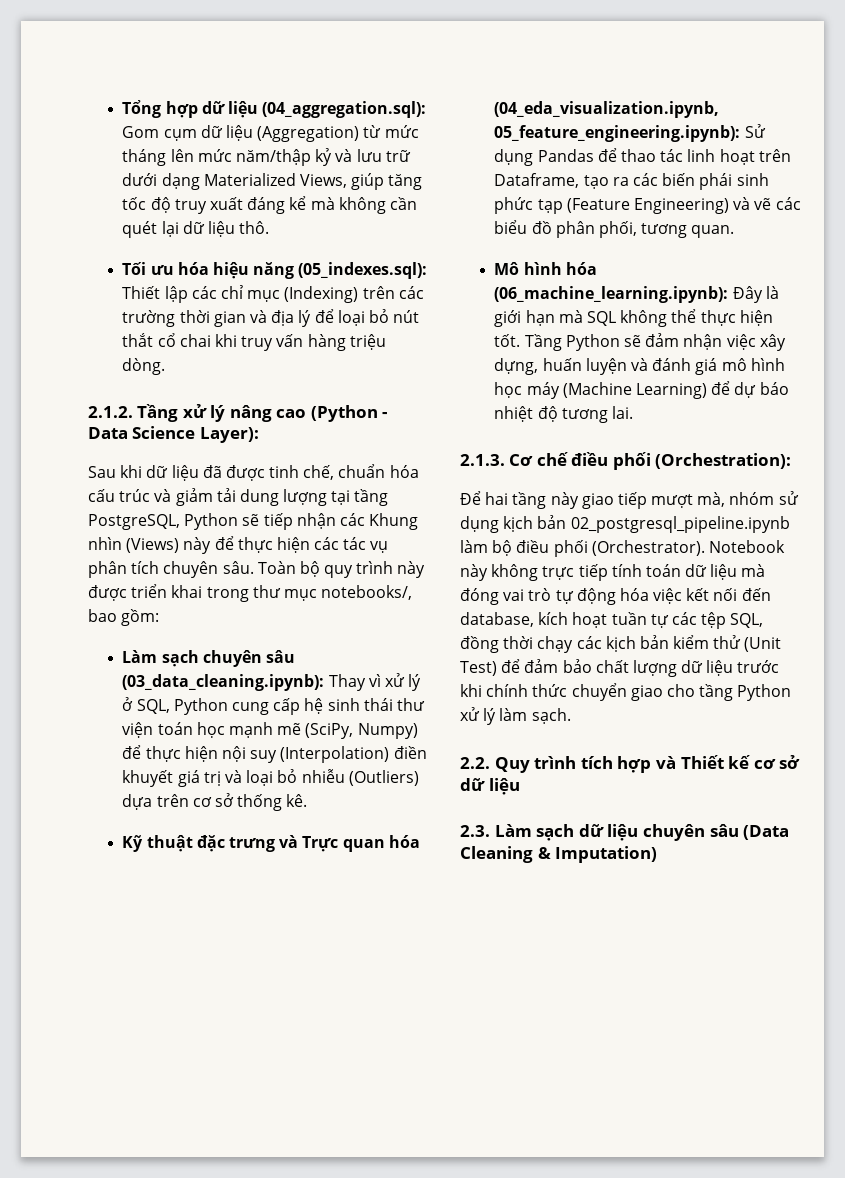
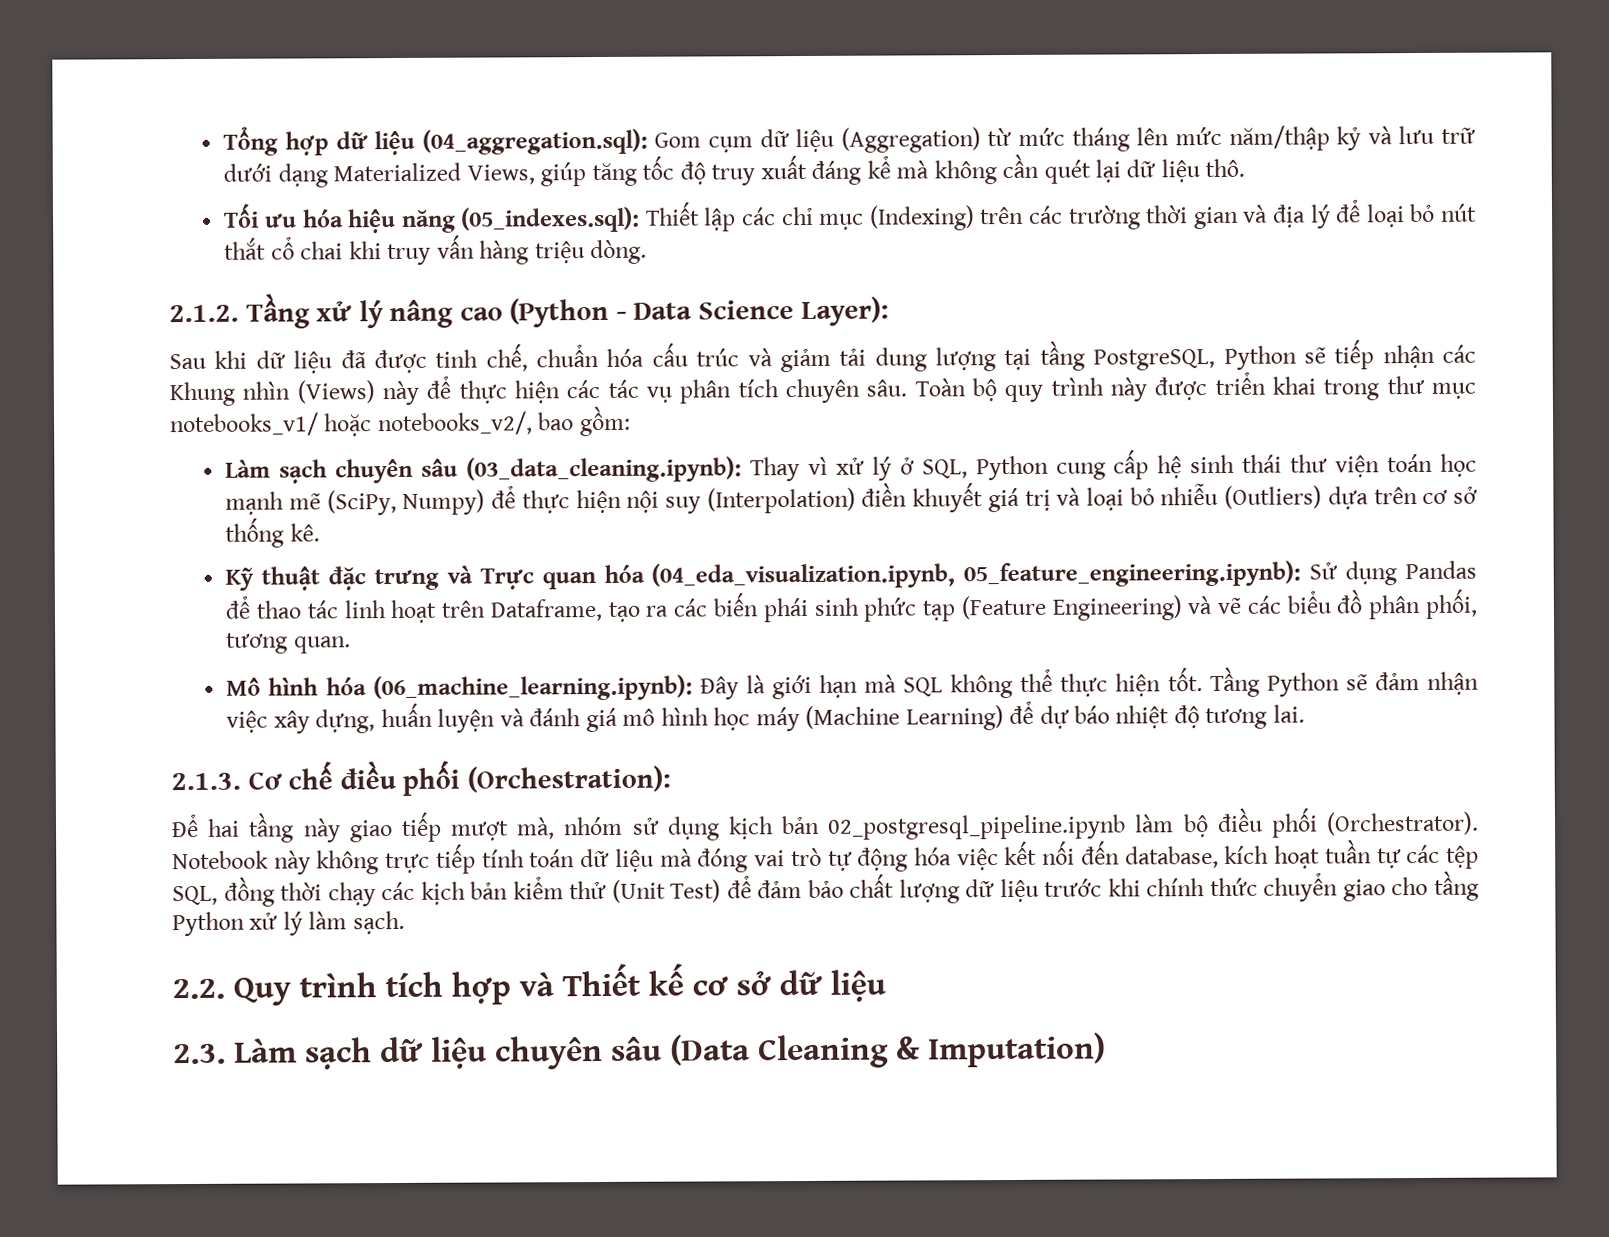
[321,585,413,600] notebooks/, -> [169,411,533,437] notebooks_v1/ hoặc notebooks_v2/,

